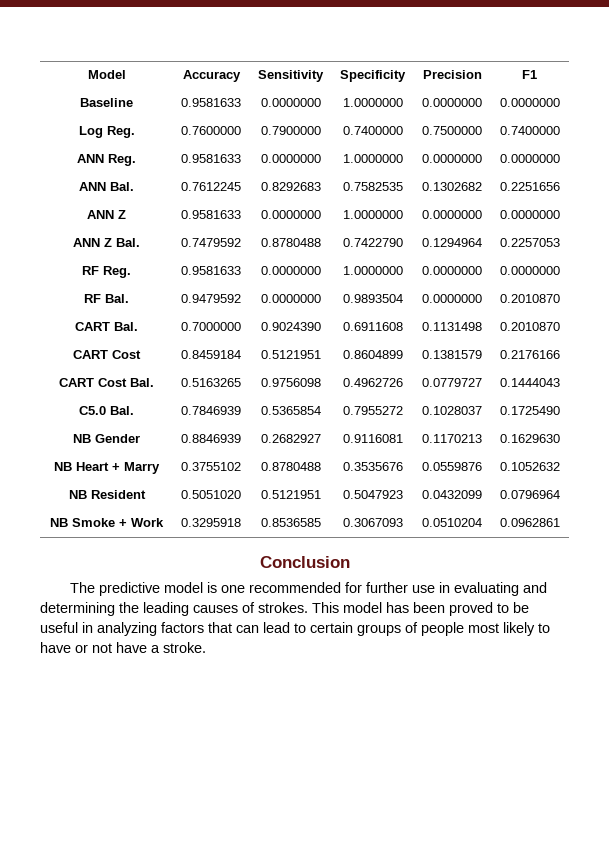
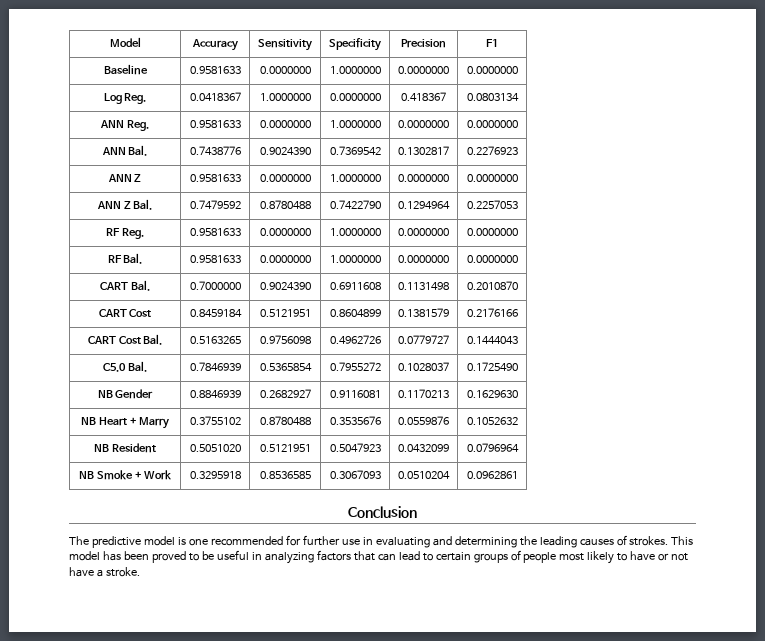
[181,126,241,135] [260,126,321,135] [342,126,403,135] [422,126,482,135] [499,126,560,135] 0.7600000 | 0.7900000 | 0.7400000 | 0.7500000 | 0.7400000 -> [189,92,241,101] [259,93,311,101] [329,93,381,101] [401,92,446,101] [466,93,519,101] 0.0418367 | 1.0000000 | 0.0000000 | 0.418367 | 0.0803134
[181,182,241,191] [260,182,321,191] [342,182,403,191] [422,182,482,191] [499,182,560,191] 0.7612245 | 0.8292683 | 0.7582535 | 0.1302682 | 0.2251656 -> [189,146,241,155] [259,147,311,155] [329,146,381,155] [398,146,449,155] [466,146,518,155] 0.7438776 | 0.9024390 | 0.7369542 | 0.1302817 | 0.2276923
[181,294,241,303] [260,294,321,303] [342,294,403,303] [422,294,482,303] [499,294,560,303] 0.9479592 | 0.0000000 | 0.9893504 | 0.0000000 | 0.2010870 -> [189,255,241,263] [259,255,311,263] [329,255,381,263] [398,255,449,263] [466,255,518,263] 0.9581633 | 0.0000000 | 1.0000000 | 0.0000000 | 0.0000000

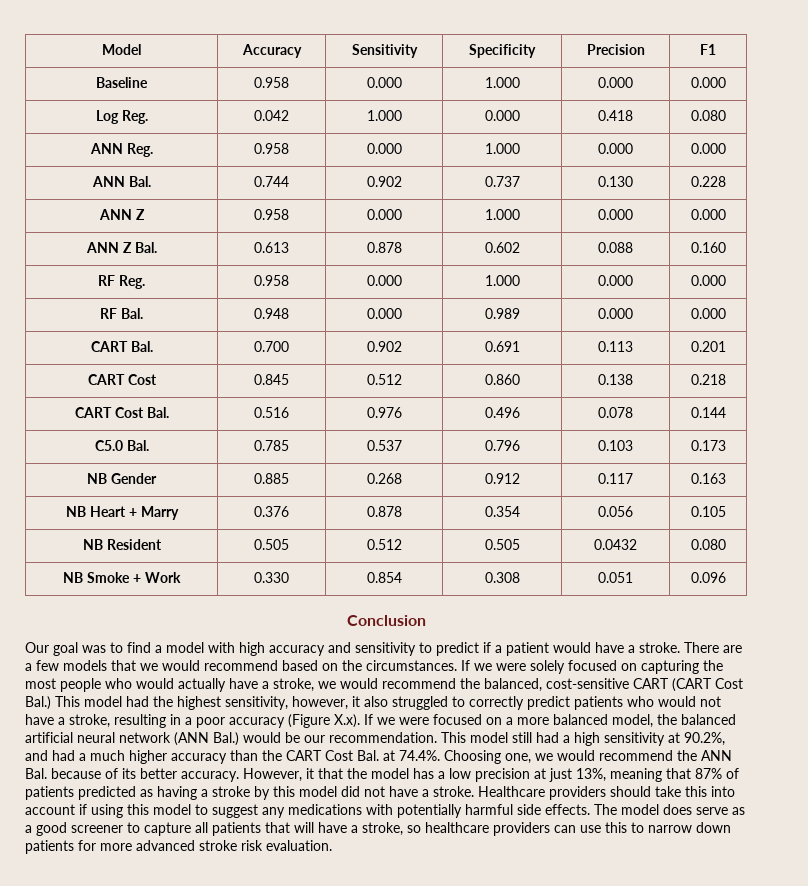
[189,66,241,74] [259,66,311,74] [329,66,381,74] [398,66,449,74] [466,66,518,74] [103,93,147,104] [189,92,241,101] [259,93,311,101] [329,93,381,101] [401,92,446,101] [466,93,519,101] [100,120,149,131] [189,120,241,128] [259,120,311,128] [329,120,381,128] [398,120,449,128] [466,120,518,128] [101,145,148,156] [189,146,241,155] [259,147,311,155] [329,146,381,155] [398,146,449,155] [466,146,518,155] [107,174,142,182] [189,174,241,182] [259,174,311,182] [329,174,381,182] [398,174,449,182] [466,174,518,182] [96,199,153,210] [189,200,241,209] [259,200,311,209] [329,200,381,209] [398,201,450,209] [466,200,518,209] [106,228,144,239] [189,228,241,236] [259,228,311,236] [329,228,381,236] [398,228,449,236] [466,228,518,236] [107,253,143,264] [189,255,241,263] [259,255,311,263] [329,255,381,263] [398,255,449,263] [466,255,518,263] [100,280,150,291] [189,281,241,290] [259,282,311,290] [329,282,381,290] [398,282,449,290] [466,281,518,290] [98,309,152,317] [189,309,242,317] [259,309,311,317] [329,309,381,317] [398,308,449,317] [466,308,518,317] [87,334,163,345] [189,336,241,344] [259,335,311,344] [329,335,381,344] [398,335,449,344] [466,336,518,344] [103,361,147,372] [189,362,241,371] [259,363,312,371] [329,362,381,371] [398,362,449,371] [466,362,518,371] [97,389,154,399] [189,390,241,398] [259,389,311,398] [329,390,381,398] [398,389,449,398] [466,390,518,398] [81,417,169,429] [189,416,241,425] [259,416,311,425] [329,416,381,425] [398,416,449,425] [466,417,518,425] [94,443,156,453] [189,444,241,452] [259,444,311,452] [329,443,381,452] [398,444,449,452] [466,443,519,452] [79,470,172,480] [189,471,241,479] [259,471,311,479] [329,470,381,479] [398,471,450,479] [466,471,518,479] [348,506,417,518] [69,535,694,548] [69,550,689,564] [69,567,140,577] 0.9581633 | 0.0000000 | 1.0000000 | 0.0000000 | 0.0000000 // Log Reg. | 0.0418367 | 1.0000000 | 0.0000000 | 0.418367 | 0.0803134 // ANN Reg. | 0.9581633 | 0.0000000 | 1.0000000 | 0.0000000 | 0.0000000 // ANN Bal. | 0.7438776 | 0.9024390 | 0.7369542 | 0.1302817 | 0.2276923 // ANN Z | 0.9581633 | 0.0000000 | 1.0000000 | 0.0000000 | 0.0000000 // ANN Z Bal. | 0.7479592 | 0.8780488 | 0.7422790 | 0.1294964 | 0.2257053 // RF Reg. | 0.9581633 | 0.0000000 | 1.0000000 | 0.0000000 | 0.0000000 // RF Bal. | 0.9581633 | 0.0000000 | 1.0000000 | 0.0000000 | 0.0000000 // CART Bal. | 0.7000000 | 0.9024390 | 0.6911608 | 0.1131498 | 0.2010870 // CART Cost | 0.8459184 | 0.5121951 | 0.8604899 | 0.1381579 | 0.2176166 // CART Cost Bal. | 0.5163265 | 0.9756098 | 0.4962726 | 0.0779727 | 0.1444043 // C5.0 Bal. | 0.7846939 | 0.5365854 | 0.7955272 | 0.1028037 | 0.1725490 // NB Gender | 0.8846939 | 0.2682927 | 0.9116081 | 0.1170213 | 0.1629630 // NB Heart + Marry | 0.3755102 | 0.8780488 | 0.3535676 | 0.0559876 | 0.1052632 // NB Resident | 0.5051020 | 0.5121951 | 0.5047923 | 0.0432099 | 0.0796964 // NB Smoke + Work | 0.3295918 | 0.8536585 | 0.3067093 | 0.0510204 | 0.0962861 // Conclusion // The predictive model is one recommended for further use in evaluating and determining the leading causes of strokes. This model has been proved to be useful in analyzing factors that can lead to certain groups of people most likely to have or not have a stroke. -> [254,77,289,88] [366,77,402,88] [484,77,520,88] [598,77,633,88] [690,77,726,88] [95,110,148,124] [254,110,289,121] [366,110,402,121] [484,110,520,121] [598,110,633,121] [690,110,726,121] [89,143,153,157] [254,143,289,154] [366,143,402,154] [484,143,520,154] [598,143,633,154] [690,143,726,154] [91,176,151,187] [254,176,289,187] [366,176,402,187] [484,176,520,187] [598,176,633,187] [690,176,726,187] [98,209,145,220] [254,209,289,220] [366,209,402,220] [484,209,520,220] [598,209,633,220] [690,209,726,220] [85,242,157,253] [254,242,289,253] [366,242,402,253] [484,242,520,253] [598,242,633,253] [690,242,726,253] [98,275,145,289] [254,275,289,286] [366,275,402,286] [484,275,520,286] [598,275,633,286] [690,275,726,286] [100,308,143,319] [254,308,289,319] [366,308,402,319] [484,308,520,319] [598,308,633,319] [690,308,726,319] [90,341,153,352] [254,341,289,352] [366,341,402,352] [484,341,520,352] [598,341,633,352] [690,341,726,352] [87,374,157,385] [254,374,289,385] [366,374,402,385] [484,374,520,385] [598,374,633,385] [690,374,726,385] [74,407,169,418] [254,407,289,418] [366,407,402,418] [484,407,520,418] [598,407,633,418] [690,407,726,418] [94,440,149,451] [254,440,289,451] [366,440,402,451] [484,440,520,451] [598,440,633,451] [690,440,726,451] [87,473,157,484] [254,473,289,484] [366,473,402,484] [484,473,520,484] [598,473,633,484] [690,473,726,484] [65,506,179,520] [254,506,289,517] [366,506,402,517] [484,506,520,517] [598,506,633,517] [690,506,726,517] [82,539,162,550] [254,539,289,550] [366,539,402,550] [484,539,520,550] [594,539,637,550] [690,539,726,550] [63,572,181,583] [254,572,289,583] [366,572,402,583] [484,572,520,583] [598,572,633,583] [690,572,726,583] [346,615,426,626] [25,642,742,656] [25,660,723,674] [25,678,743,692] [25,696,721,710] [25,714,736,728] [25,732,725,746] [25,750,732,764] [25,768,739,782] [25,786,735,800] [25,804,745,818] [25,822,731,836] [25,840,332,854] 0.958 | 0.000 | 1.000 | 0.000 | 0.000 // Log Reg. | 0.042 | 1.000 | 0.000 | 0.418 | 0.080 // ANN Reg. | 0.958 | 0.000 | 1.000 | 0.000 | 0.000 // ANN Bal. | 0.744 | 0.902 | 0.737 | 0.130 | 0.228 // ANN Z | 0.958 | 0.000 | 1.000 | 0.000 | 0.000 // ANN Z Bal. | 0.613 | 0.878 | 0.602 | 0.088 | 0.160 // RF Reg. | 0.958 | 0.000 | 1.000 | 0.000 | 0.000 // RF Bal. | 0.948 | 0.000 | 0.989 | 0.000 | 0.000 // CART Bal. | 0.700 | 0.902 | 0.691 | 0.113 | 0.201 // CART Cost | 0.845 | 0.512 | 0.860 | 0.138 | 0.218 // CART Cost Bal. | 0.516 | 0.976 | 0.496 | 0.078 | 0.144 // C5.0 Bal. | 0.785 | 0.537 | 0.796 | 0.103 | 0.173 // NB Gender | 0.885 | 0.268 | 0.912 | 0.117 | 0.163 // NB Heart + Marry | 0.376 | 0.878 | 0.354 | 0.056 | 0.105 // NB Resident | 0.505 | 0.512 | 0.505 | 0.0432 | 0.080 // NB Smoke + Work | 0.330 | 0.854 | 0.308 | 0.051 | 0.096 // Conclusion // Our goal was to find a model with high accuracy and sensitivity to predict if a patient would have a stroke. There are a few models that we would recommend based on the circumstances. If we were solely focused on capturing the most people who would actually have a stroke, we would recommend the balanced, cost-sensitive CART (CART Cost Bal.) This model had the highest sensitivity, however, it also struggled to correctly predict patients who would not have a stroke, resulting in a poor accuracy (Figure X.x). If we were focused on a more balanced model, the balanced artificial neural network (ANN Bal.) would be our recommendation. This model still had a high sensitivity at 90.2%, and had a much higher accuracy than the CART Cost Bal. at 74.4%. Choosing one, we would recommend the ANN Bal. because of its better accuracy. However, it that the model has a low precision at just 13%, meaning that 87% of patients predicted as having a stroke by this model did not have a stroke. Healthcare providers should take this into account if using this model to suggest any medications with potentially harmful side effects. The model does serve as a good screener to capture all patients that will have a stroke, so healthcare providers can use this to narrow down patients for more advanced stroke risk evaluation.

